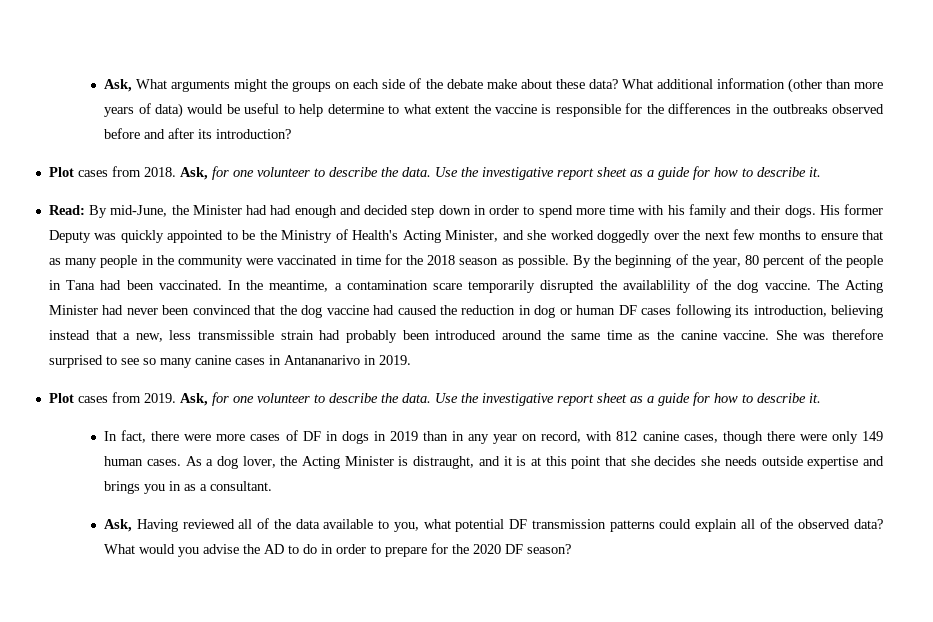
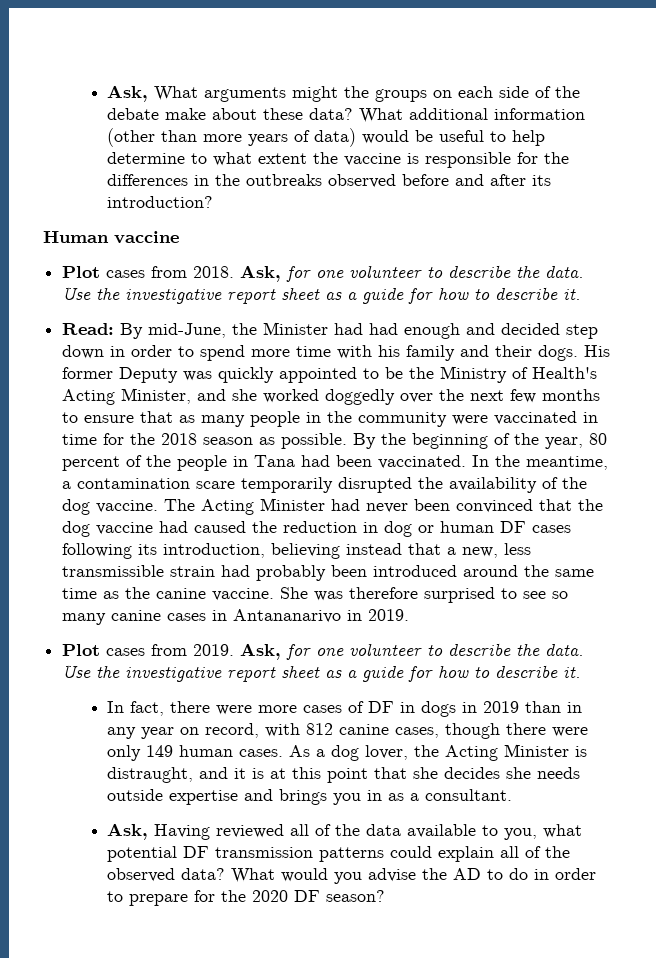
(292, 134) none -> [43,231,179,244] // Human vaccine
[622,280,691,293] availablility -> [449,477,538,493] availability

